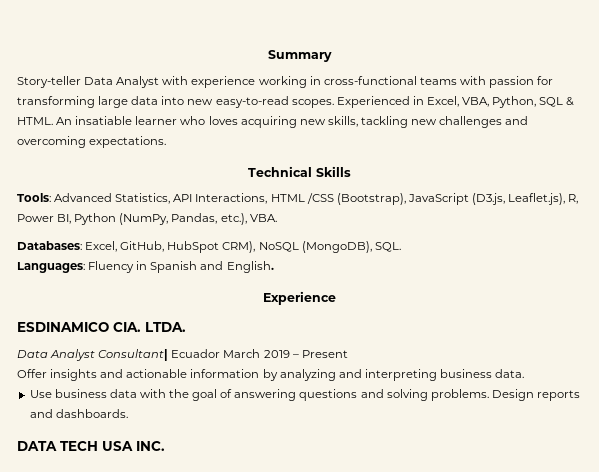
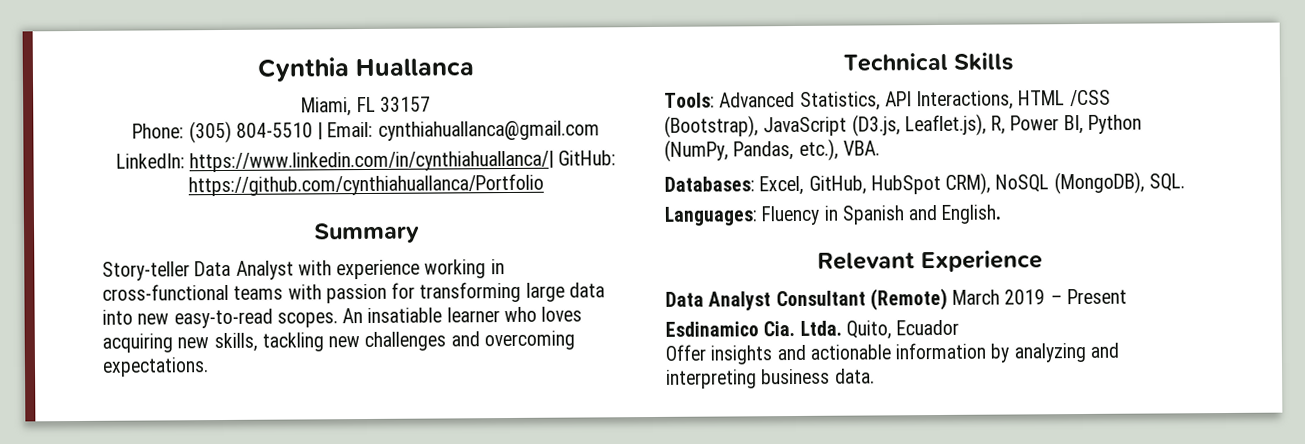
(268, 56) none -> [256,57,474,82] [301,96,431,117] [132,120,600,144] [115,150,617,173] [188,173,544,197] Cynthia Huallanca // Miami, FL 33157 // Phone: (305) 804-5510 | Email: cynthiahuallanca@gmail.com // LinkedIn: https://www.linkedin.com/in/cynthiahuallanca/| GitHub: https://github.com/cynthiahuallanca/Portfolio //
[336,96,575,108] [17,117,53,125] Experienced in Excel, VBA, Python, SQL & HTML. -> (338, 320) none
(274, 267) none -> [817,252,916,270] Relevant
[17,322,186,332] [17,349,221,361] // ESDINAMICO CIA. LTDA. // Data Analyst Consultant| Ecuador -> [665,287,948,311] // Data Analyst Consultant (Remote)
(348, 354) none -> [665,319,960,340] // Esdinamico Cia. Ltda. Quito, Ecuador
[29,389,581,401] [29,409,128,418] [17,441,165,451] // Use business data with the goal of answering questions and solving problems. Design reports and dashboards. // DATA TECH USA INC. -> (875, 376) none

